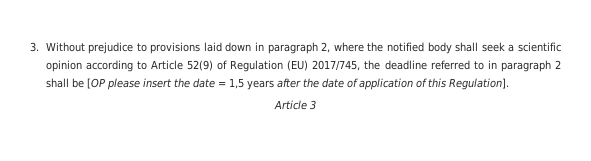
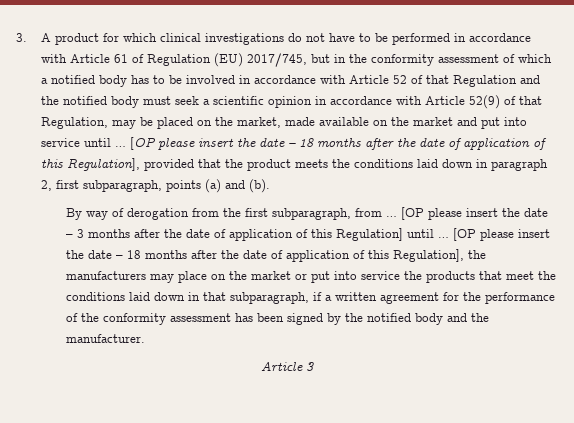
[45,42,479,54] Without prejudice to provisions laid down in paragraph 2, where the notified body shall -> [41,33,532,45] [41,53,553,67] [41,75,541,87] [41,96,172,108] A product for which clinical investigations do not have to be performed in accordance with Article 61 of Regulation (EU) 2017/745, but in the conformity assessment of which a notified body has to be involved in accordance with Article 52 of that Regulation and the notified body must
[85,60,562,72] [45,78,509,90] according to Article 52(9) of Regulation (EU) 2017/745, the deadline referred to in paragraph 2 shall be [OP please insert the date = 1,5 years after the date of application of this Regulation]. -> [315,95,543,109] [41,117,528,129] [41,137,548,150] [41,158,549,171] [41,179,271,193] [66,207,549,220] [66,228,551,241] [66,249,487,262] [66,271,557,283] [66,292,556,304] [66,313,490,325] [66,334,146,343] in accordance with Article 52(9) of that Regulation, may be placed on the market, made available on the market and put into service until … [OP please insert the date – 18 months after the date of application of this Regulation], provided that the product meets the conditions laid down in paragraph 2, first subparagraph, points (a) and (b). // By way of derogation from the first subparagraph, from … [OP please insert the date – 3 months after the date of application of this Regulation] until … [OP please insert the date – 18 months after the date of application of this Regulation], the manufacturers may place on the market or put into service the products that meet the conditions laid down in that subparagraph, if a written agreement for the performance of the conformity assessment has been signed by the notified body and the manufacturer.

